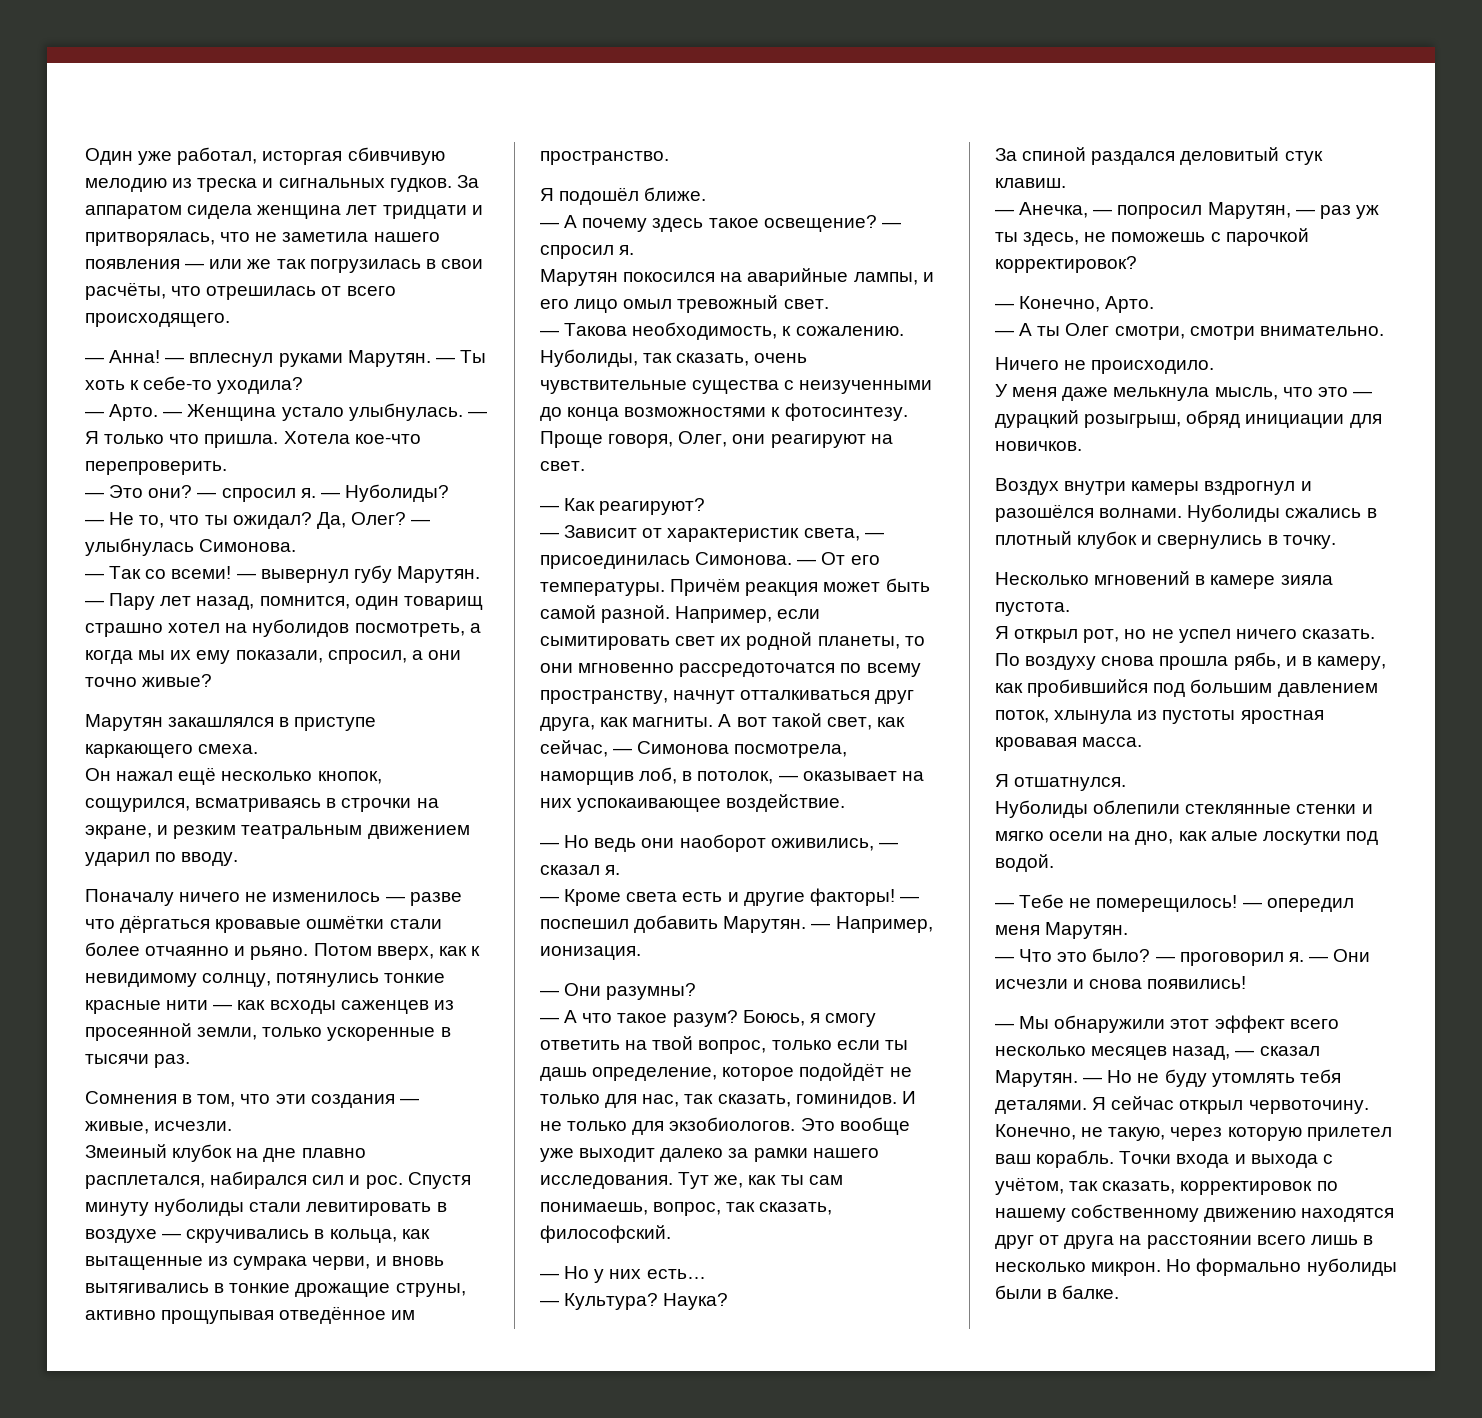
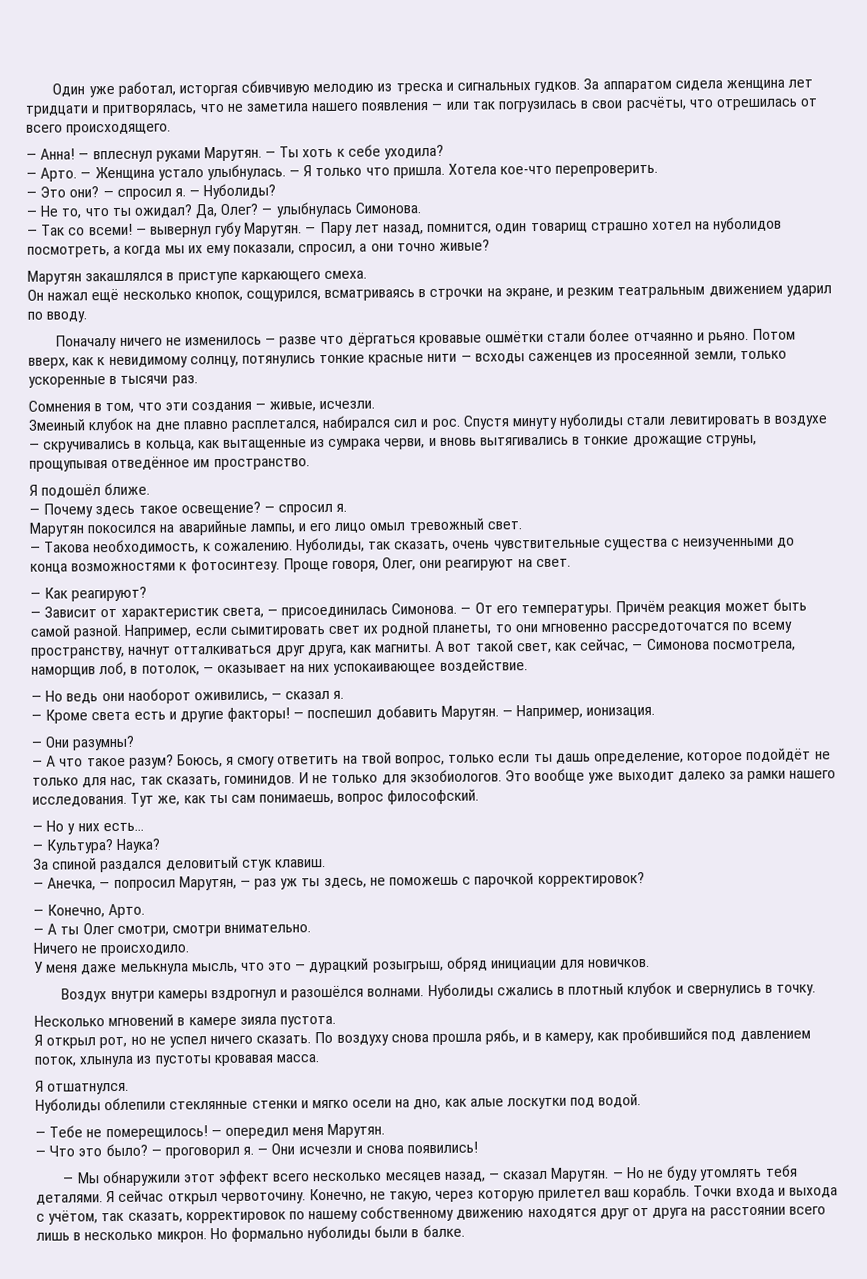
[247,259,272,269] же -> (470, 105) none
[143,376,213,390] себе-то -> [347,144,381,157] себе
[237,1000,266,1010] как -> (472, 358) none
[85,1310,156,1320] активно -> (757, 440) none
[564,215,648,232] А почему -> [43,503,94,518] Почему
[653,1202,833,1216] вопрос, так сказать, -> [337,793,385,805] вопрос
[1190,679,1273,693] большим -> (737, 1036) none
[1240,710,1324,724] яростная -> (212, 1061) none

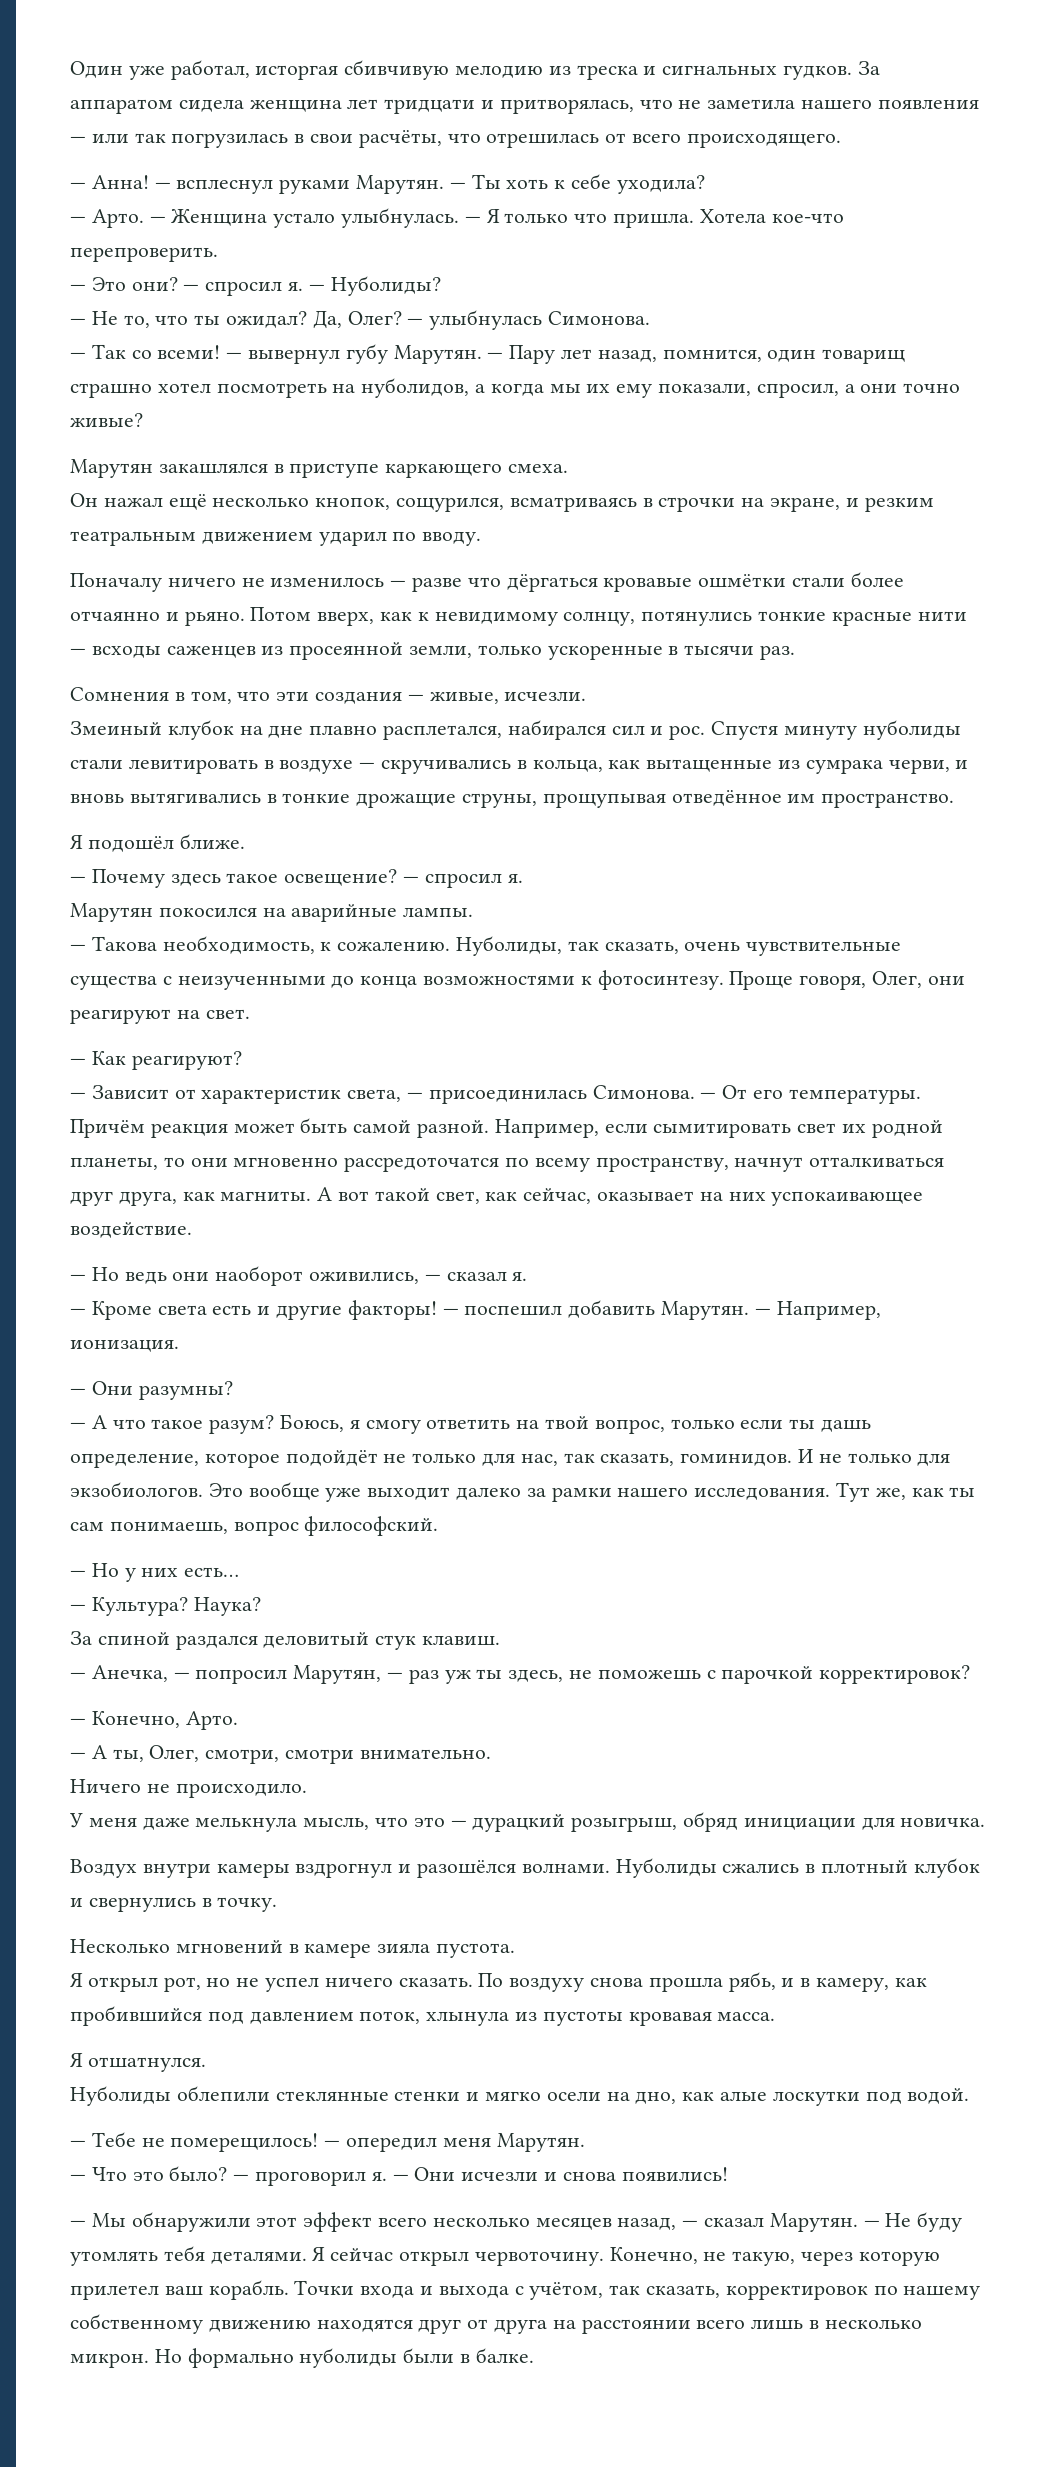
[92,150,153,163] вплеснул -> [176,179,274,194] всплеснул
[695,216,783,233] [27,246,110,258] на нуболидов посмотреть, -> [216,378,470,398] посмотреть на нуболидов,
[249,517,522,534] лампы, и его лицо омыл тревожный свет. -> [403,907,474,917] лампы.
[632,638,796,653] [31,661,214,678] — Симонова посмотрела, наморщив лоб, в потолок, — -> (592, 1196) none
[60,923,115,935] ты Олег -> [112,1745,200,1762] ты, Олег,
[588,958,651,968] новичков. -> [900,1818,986,1827] новичка.
[625,1167,664,1179] Но не -> [885,2213,912,2227] Не

